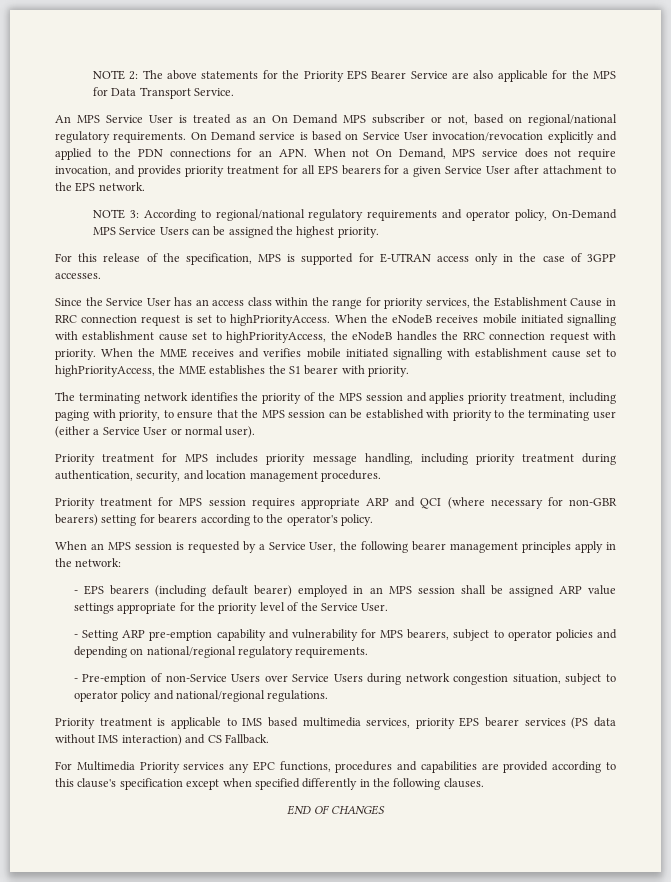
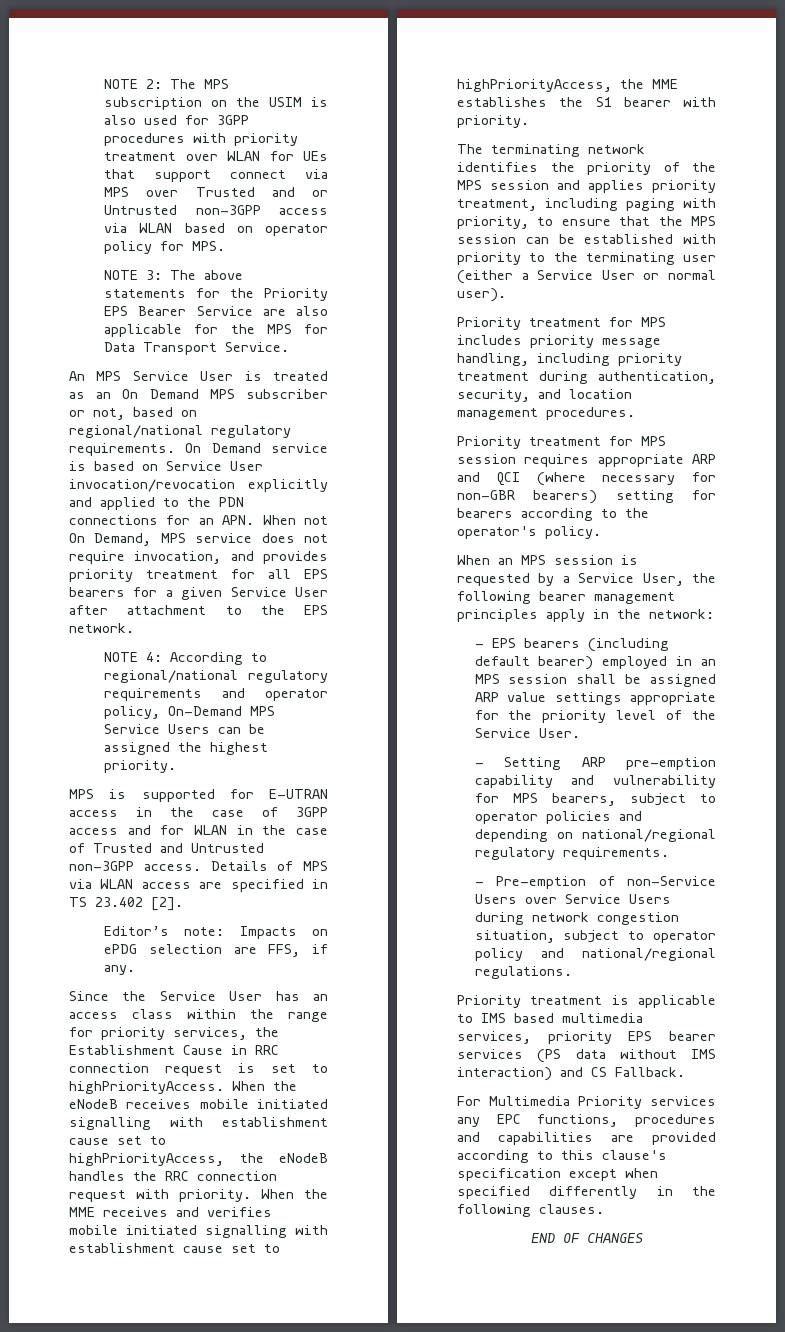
(163, 74) none -> [204,79,230,89] [104,97,328,110] [104,115,250,125] [104,133,299,146] [104,151,328,161] [104,169,328,182] [104,187,328,197] [104,205,328,215] [104,223,328,236] [104,241,226,254] [104,270,197,280] MPS subscription on the USIM is also used for 3GPP procedures with priority treatment over WLAN for UEs that support connect via MPS over Trusted and or Untrusted non-3GPP access via WLAN based on operator policy for MPS. // NOTE 3: The
[129,210,139,218] 3: -> [146,652,163,662] 4:
[55,253,252,265] For this release of the specification, -> (177, 766) none
[475,253,499,265] only -> (118, 813) none
[55,273,101,279] accesses. -> [69,825,328,835] [69,843,264,853] [69,861,328,871] [69,879,328,892] [69,897,183,911] [104,926,328,939] [104,944,328,957] [104,965,136,975] access and for WLAN in the case of Trusted and Untrusted non-3GPP access. Details of MPS via WLAN access are specified in TS 23.402 [2]. // Editor’s note: Impacts on ePDG selection are FFS, if any.

